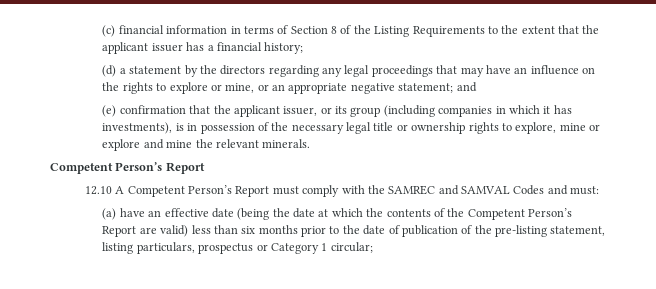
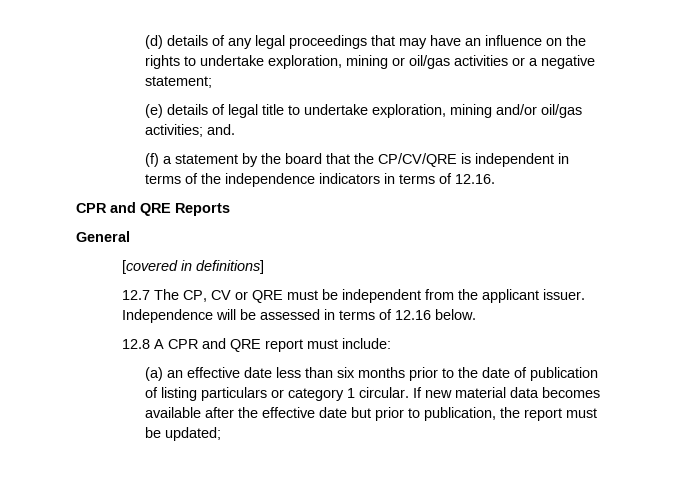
[102,25,600,37] [102,42,304,54] [102,65,319,77] (c) financial information in terms of Section 8 of the Listing Requirements to the extent that the applicant issuer has a financial history; // (d) a statement by the directors regarding -> [145,35,226,49] (d) details of
[169,82,348,94] explore or mine, or an appropriate -> [200,55,539,69] undertake exploration, mining or oil/gas activities or a
[456,82,477,92] and -> (213, 82) none
[119,105,572,117] [102,122,601,134] [102,139,311,151] [50,162,205,174] [84,185,600,197] confirmation that the applicant issuer, or its group (including companies in which it has investments), is in possession of the necessary legal title or ownership rights to explore, mine or explore and mine the relevant minerals. // Competent Person’s Report // 12.10 A Competent Person’s Report must comply with the SAMREC and SAMVAL Codes and must: -> [167,104,583,118] [145,124,236,137] [145,153,570,167] [145,173,496,187] [76,202,230,216] [76,231,130,242] [122,260,265,274] [122,289,586,303] [122,309,477,323] [122,338,392,352] details of legal title to undertake exploration, mining and/or oil/gas activities; and. // (f) a statement by the board that the CP/CV/QRE is independent in terms of the independence indicators in terms of 12.16. // CPR and QRE Reports // General // [covered in definitions] // 12.7 The CP, CV or QRE must be independent from the applicant issuer. Independence will be assessed in terms of 12.16 below. // 12.8 A CPR and QRE report must include:
[119,208,145,217] have -> (164, 374) none
[237,208,573,220] [102,225,189,237] (being the date at which the contents of the Competent Person’s Report are valid) -> (273, 372) none
[474,225,606,237] [102,242,373,254] the pre-listing statement, listing particulars, prospectus or Category 1 circular; -> [161,387,601,401] [145,407,598,421] [145,427,222,441] listing particulars or category 1 circular. If new material data becomes available after the effective date but prior to publication, the report must be updated;

